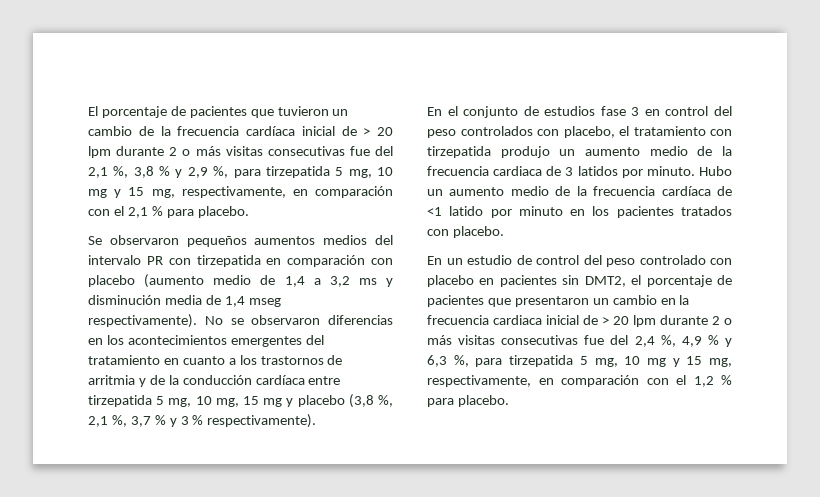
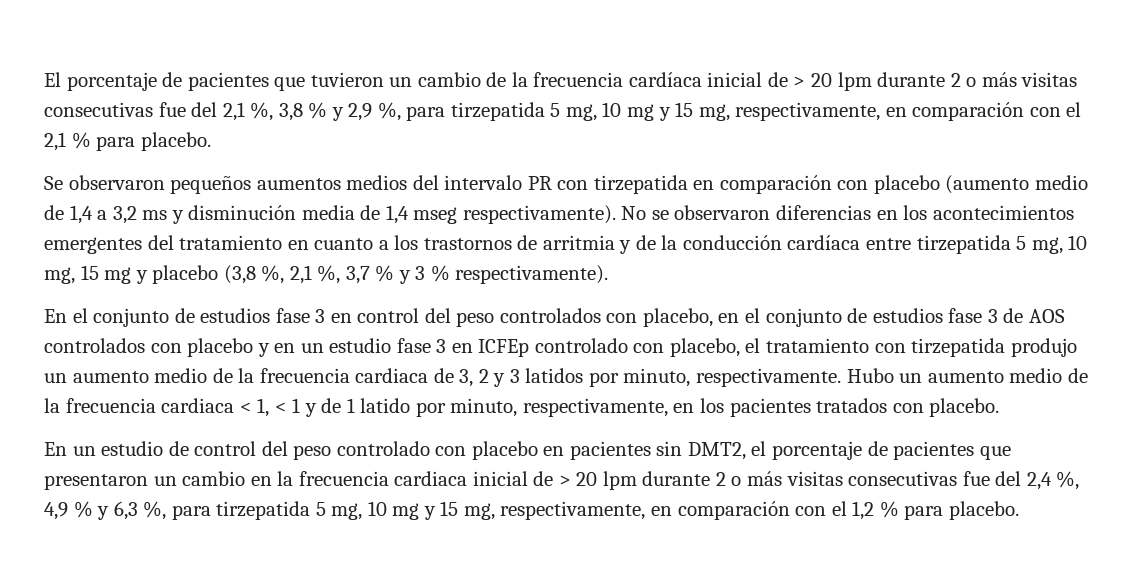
(615, 132) none -> [718,308,1065,327] [44,338,740,357] en el conjunto de estudios fase 3 de AOS controlados con placebo y en un estudio fase 3 en ICFEp controlado con placebo,
(562, 171) none -> [459,369,506,387] 3, 2 y
[646,166,695,176] minuto. -> [623,368,842,387] minuto, respectivamente.
[661,186,733,196] [427,206,563,218] cardíaca de <1 latido por minuto -> [161,398,668,417] cardiaca < 1, < 1 y de 1 latido por minuto, respectivamente,

